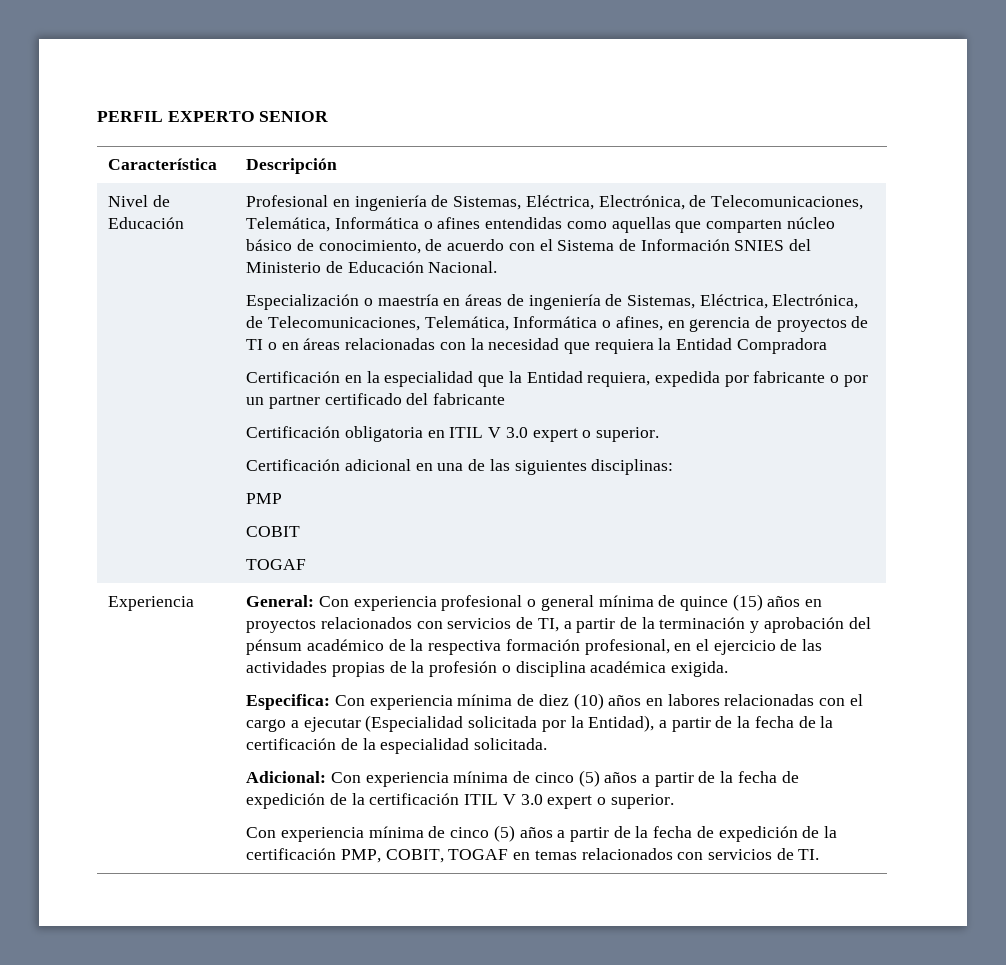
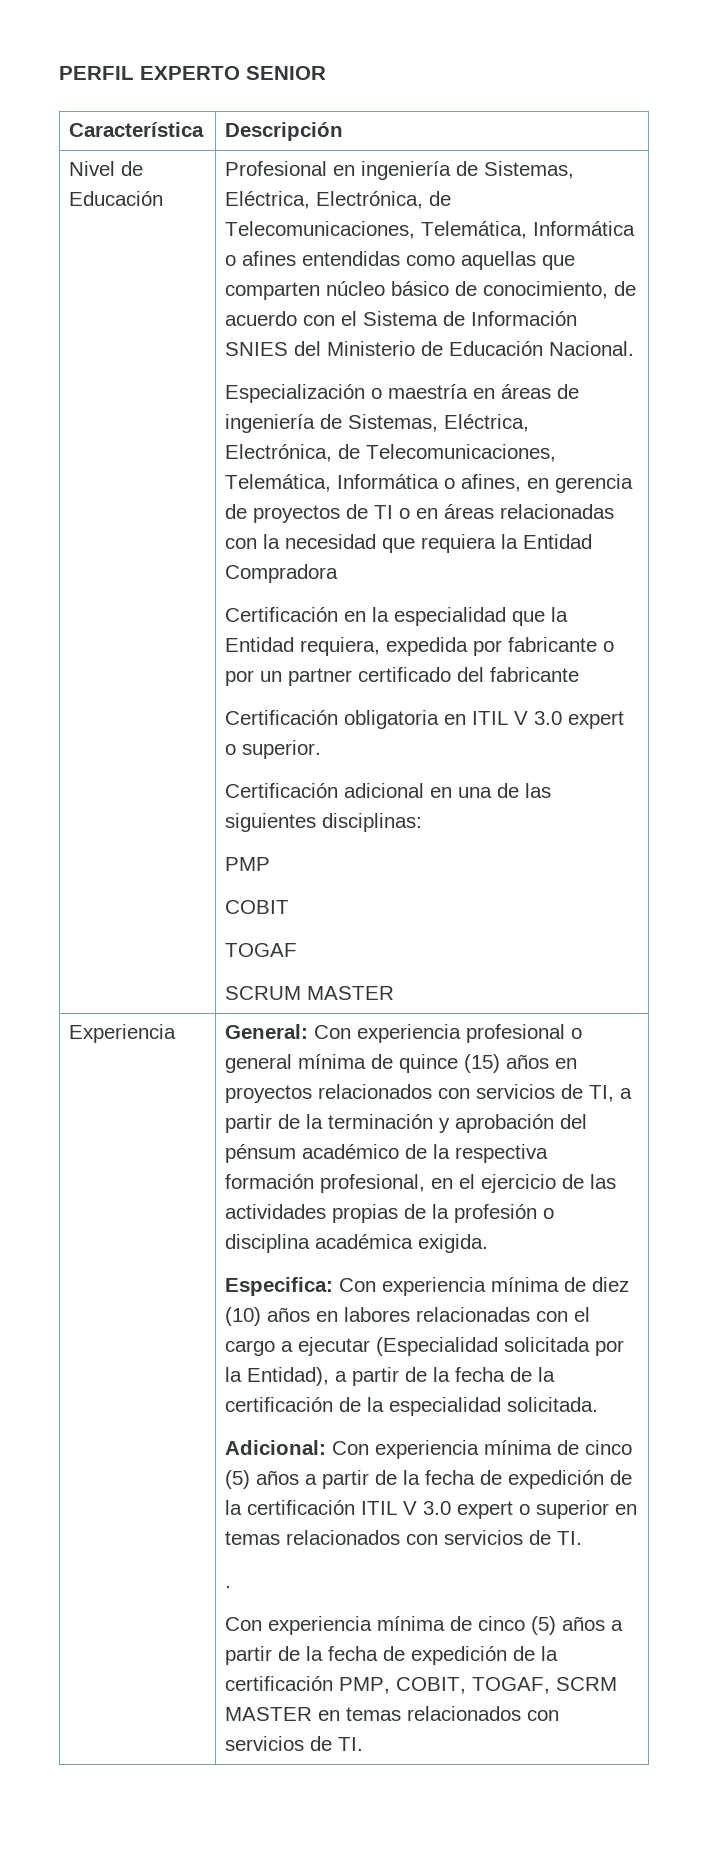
(307, 564) none -> [224,986,394,1000] // SCRUM MASTER
[610,794,674,809] superior. -> [535,1500,637,1519] [224,1530,582,1545] [224,1585,231,1588] superior en temas relacionados con servicios de TI. // .
[448,849,509,860] TOGAF -> [471,1677,617,1694] [224,1707,312,1721] TOGAF, SCRM MASTER

